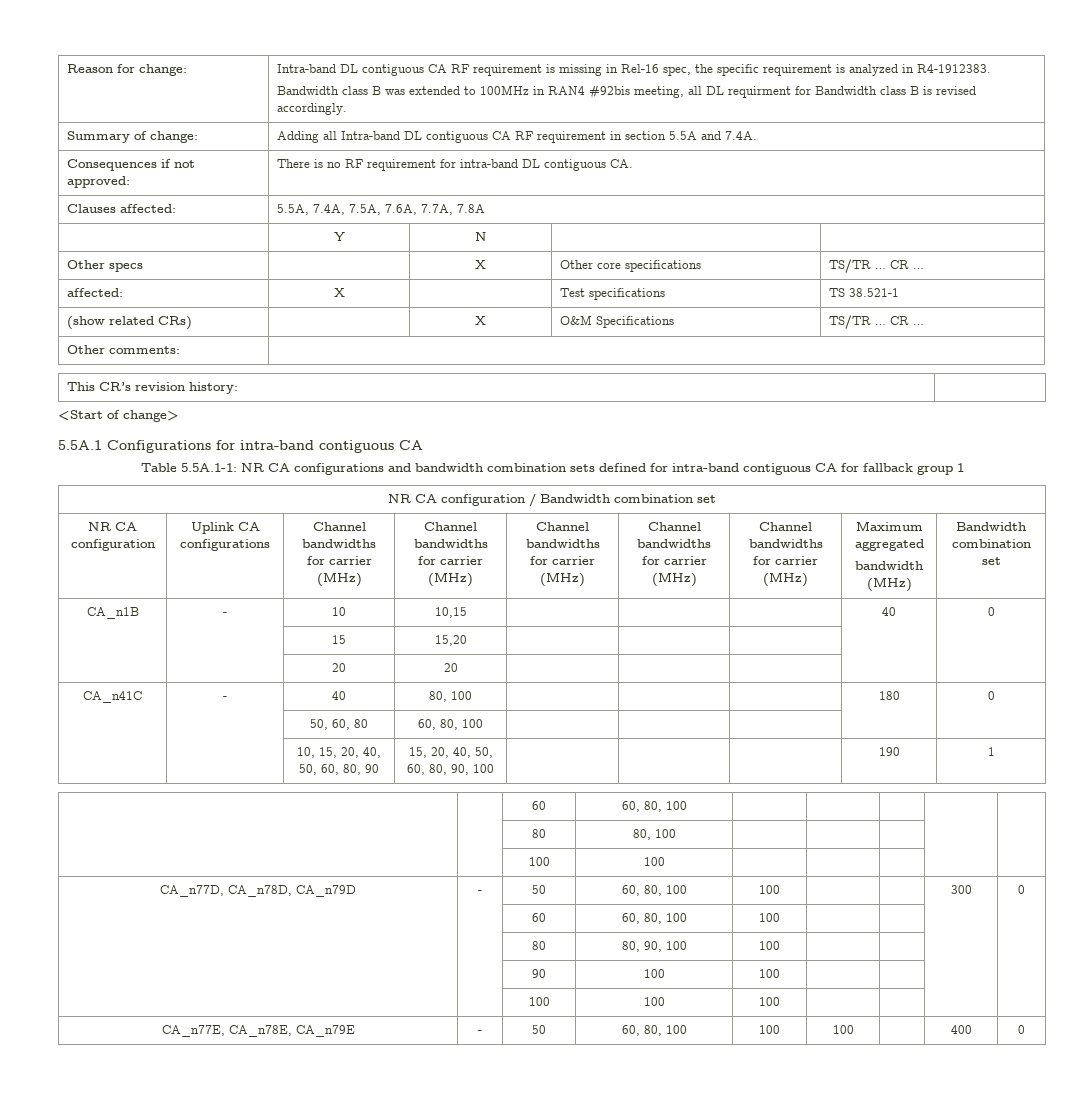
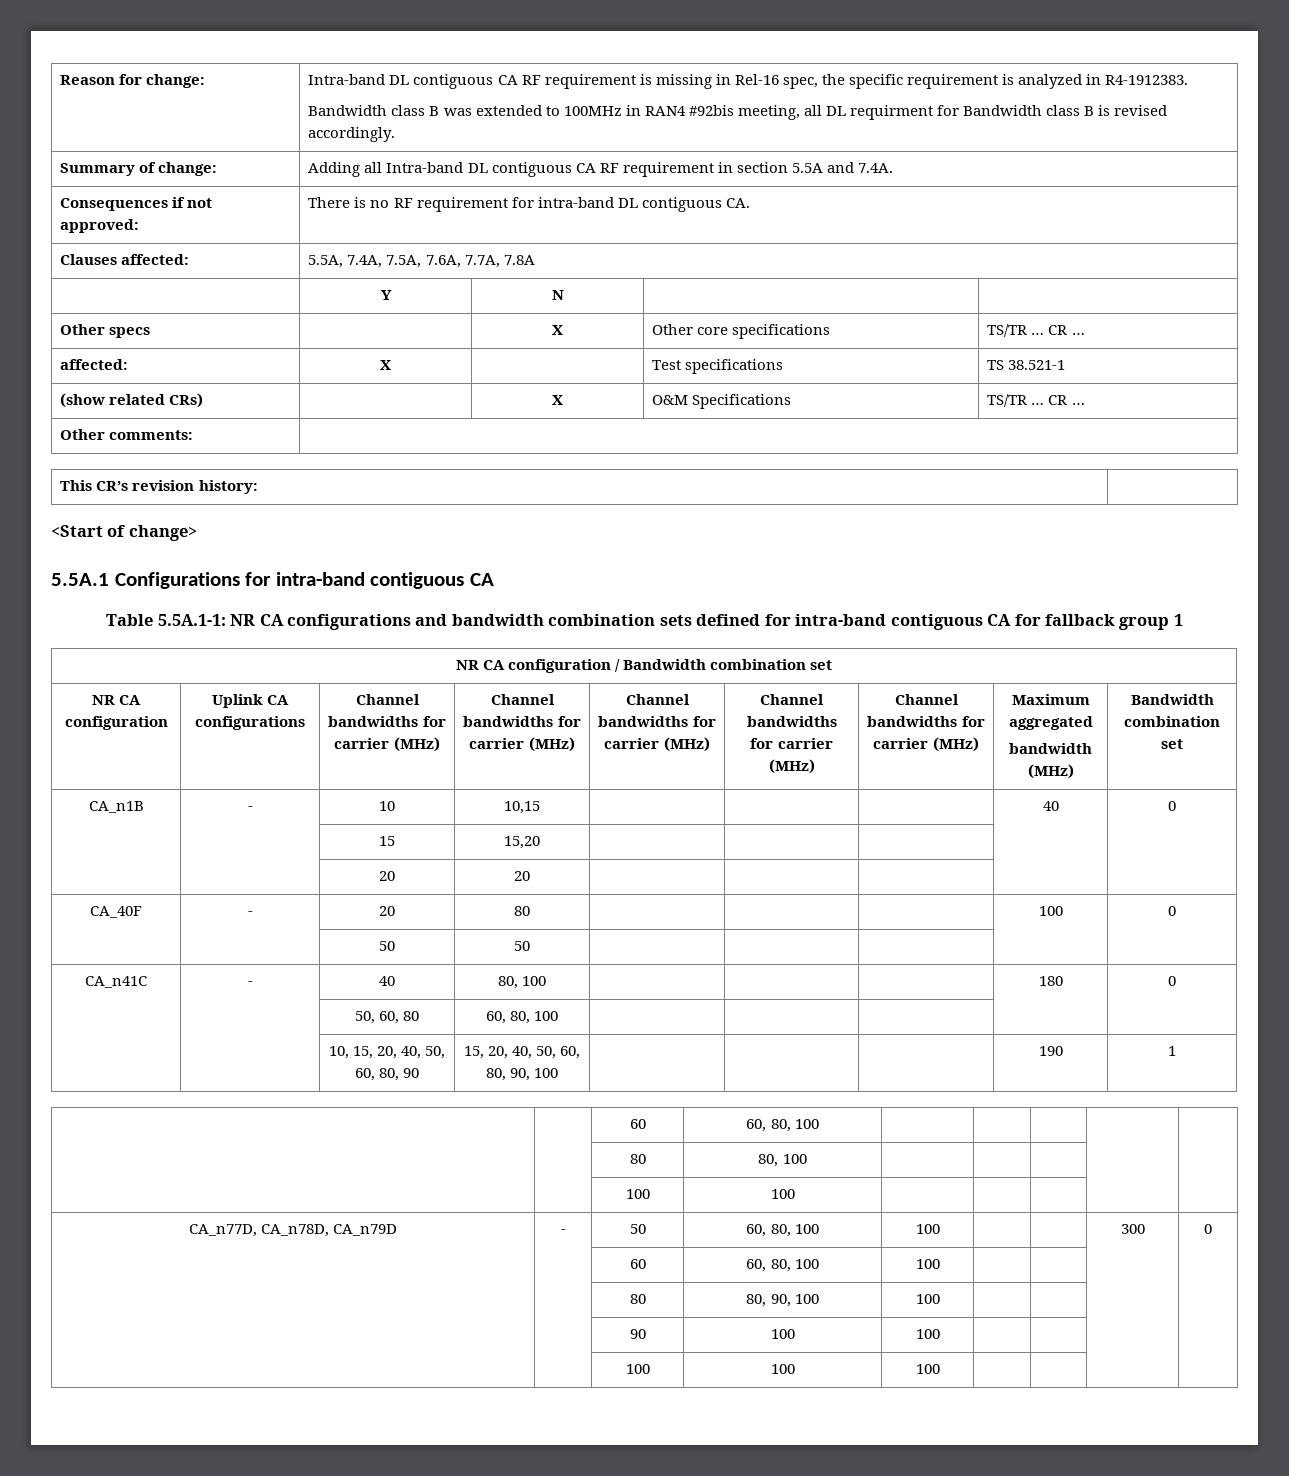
(458, 667) none -> [90,906,142,918] [247,911,253,916] [379,906,395,916] [514,906,530,916] [1038,906,1063,916] [1168,906,1176,916] [379,941,395,951] [514,941,530,951] // CA_40F | - | 20 | 80 | | | | 100 | 0 // | | 50 | 50 | | | | |
[161,1025,355,1037] [478,1030,482,1034] [532,1025,546,1034] [621,1025,687,1036] [759,1025,780,1034] [832,1025,854,1034] [950,1025,972,1034] [1018,1025,1025,1034] // CA_n77E, CA_n78E, CA_n79E | - | 50 | 60, 80, 100 | 100 | 100 | | 400 | 0 -> (940, 1369) none

